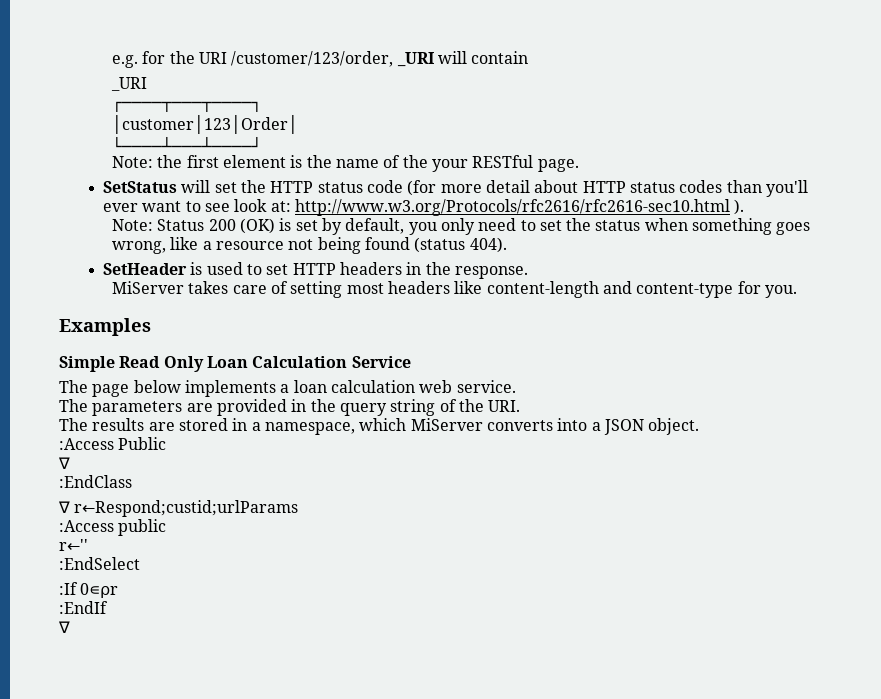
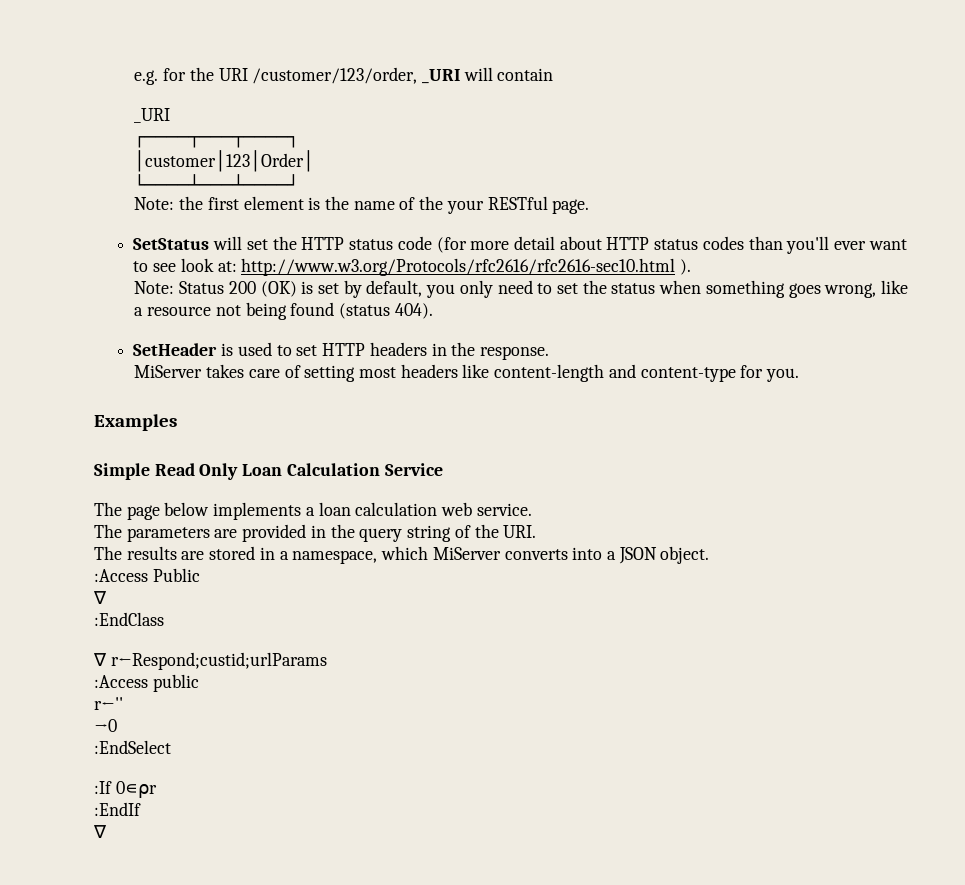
(88, 545) none -> [94,719,117,732] // →0

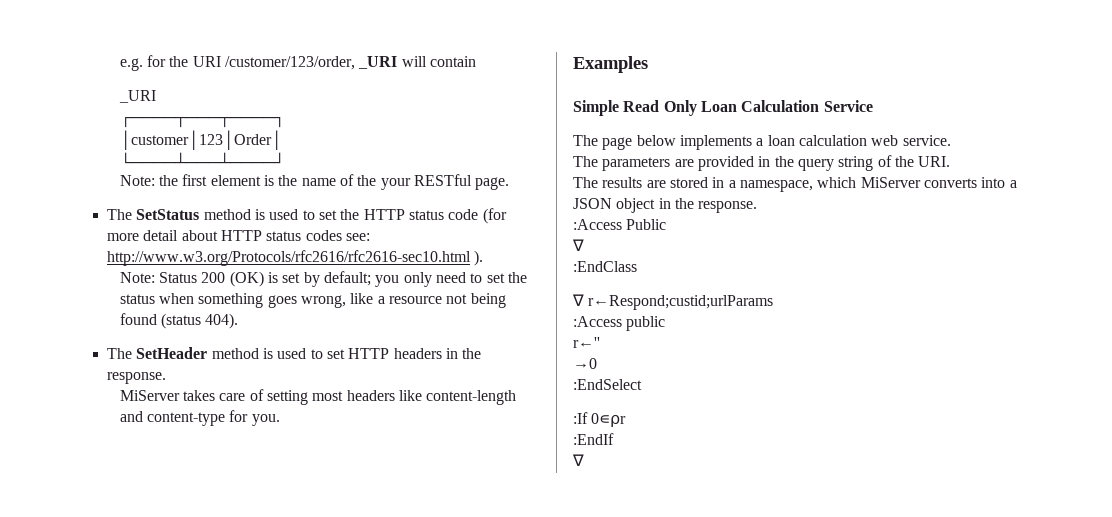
[133,236,243,250] SetStatus will -> [106,209,315,220] The SetStatus method is used to
[748,236,907,254] [133,258,237,272] than you'll ever want to see look at: -> [345,233,370,241] see:
[366,280,423,297] default, -> [323,271,371,286] default;
[133,343,218,356] SetHeader -> [106,347,259,359] The SetHeader method
[660,546,710,564] object. -> [616,198,758,213] object in the response.

